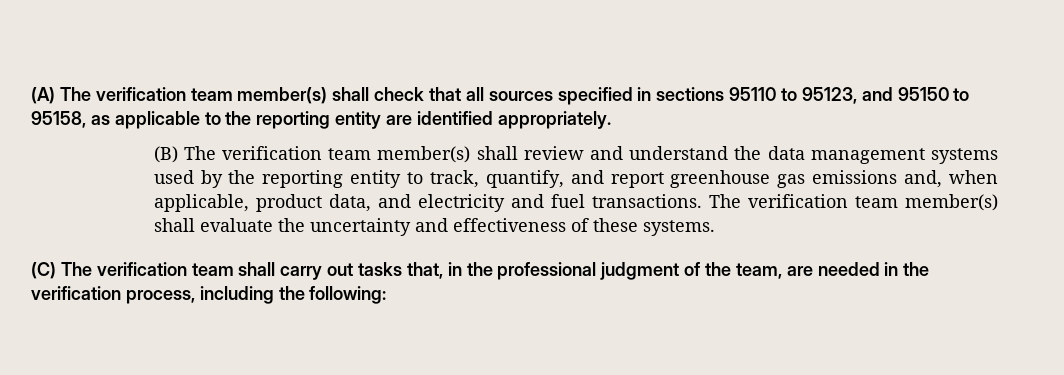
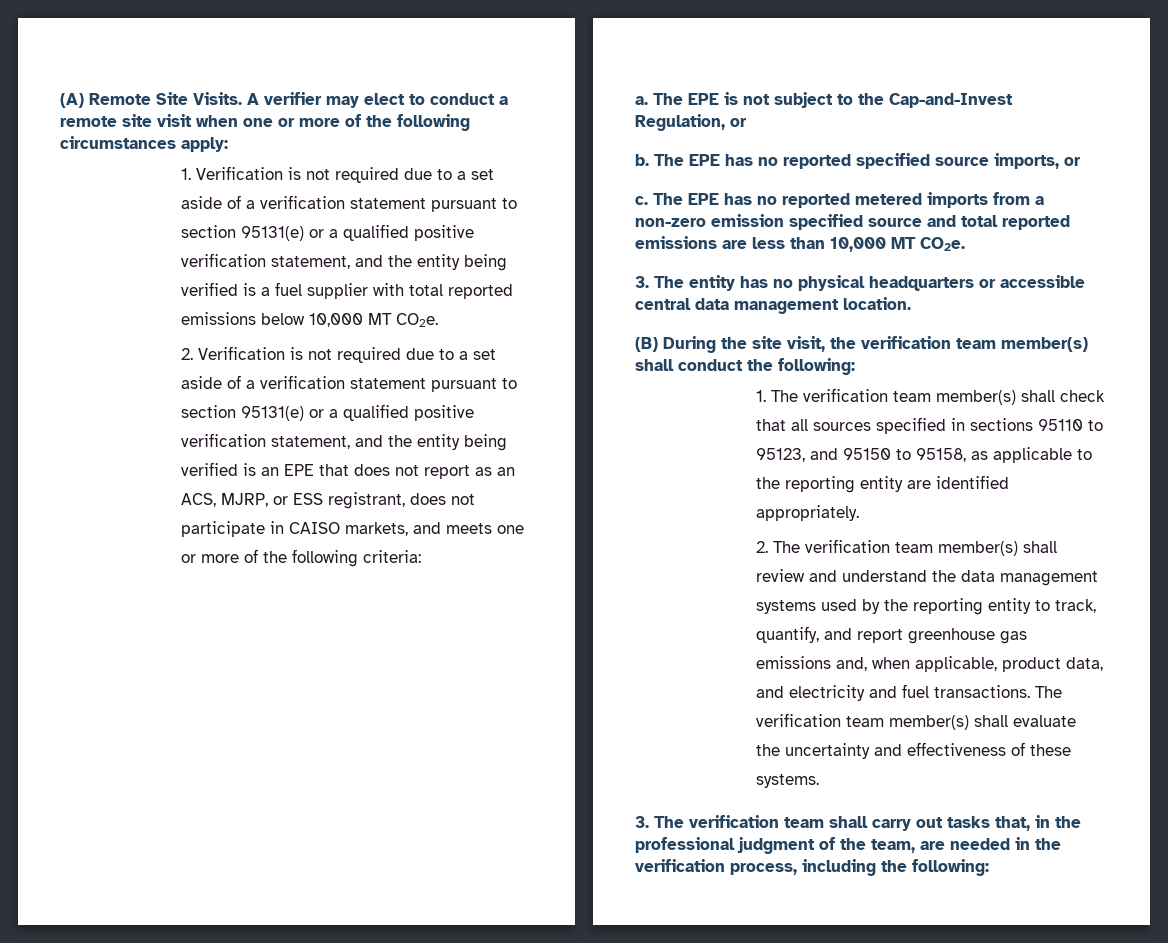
(55, 95) none -> [89,92,508,108] [60,114,470,131] [60,136,228,152] [180,166,494,183] [180,195,517,212] [180,224,474,241] [180,253,507,271] [180,282,513,299] [180,312,438,327] [180,346,496,363] [180,375,517,392] [180,404,474,421] [180,433,507,451] [180,462,515,479] [180,492,475,509] [180,521,524,537] [180,549,421,567] [635,92,1013,108] [635,114,747,131] [635,153,1081,169] [635,192,1044,208] [635,214,1070,230] [635,236,965,252] [635,275,1085,291] [635,297,911,314] [635,336,1088,353] [635,358,855,375] [755,390,766,402] Remote Site Visits. A verifier may elect to conduct a remote site visit when one or more of the following circumstances apply: // 1. Verification is not required due to a set aside of a verification statement pursuant to section 95131(e) or a qualified positive verification statement, and the entity being verified is a fuel supplier with total reported emissions below 10,000 MT CO2e. // 2. Verification is not required due to a set aside of a verification statement pursuant to section 95131(e) or a qualified positive verification statement, and the entity being verified is an EPE that does not report as an ACS, MJRP, or ESS registrant, does not participate in CAISO markets, and meets one or more of the following criteria: // a. The EPE is not subject to the Cap-and-Invest Regulation, or // b. The EPE has no reported specified source imports, or // c. The EPE has no reported metered imports from a non-zero emission specified source and total reported emissions are less than 10,000 MT CO2e. // 3. The entity has no physical headquarters or accessible central data management location. // (B) During the site visit, the verification team member(s) shall conduct the following: // 1.
[153,146,178,163] (B) -> [755,541,768,553] 2.
[31,262,56,279] (C) -> [635,816,649,828] 3.

